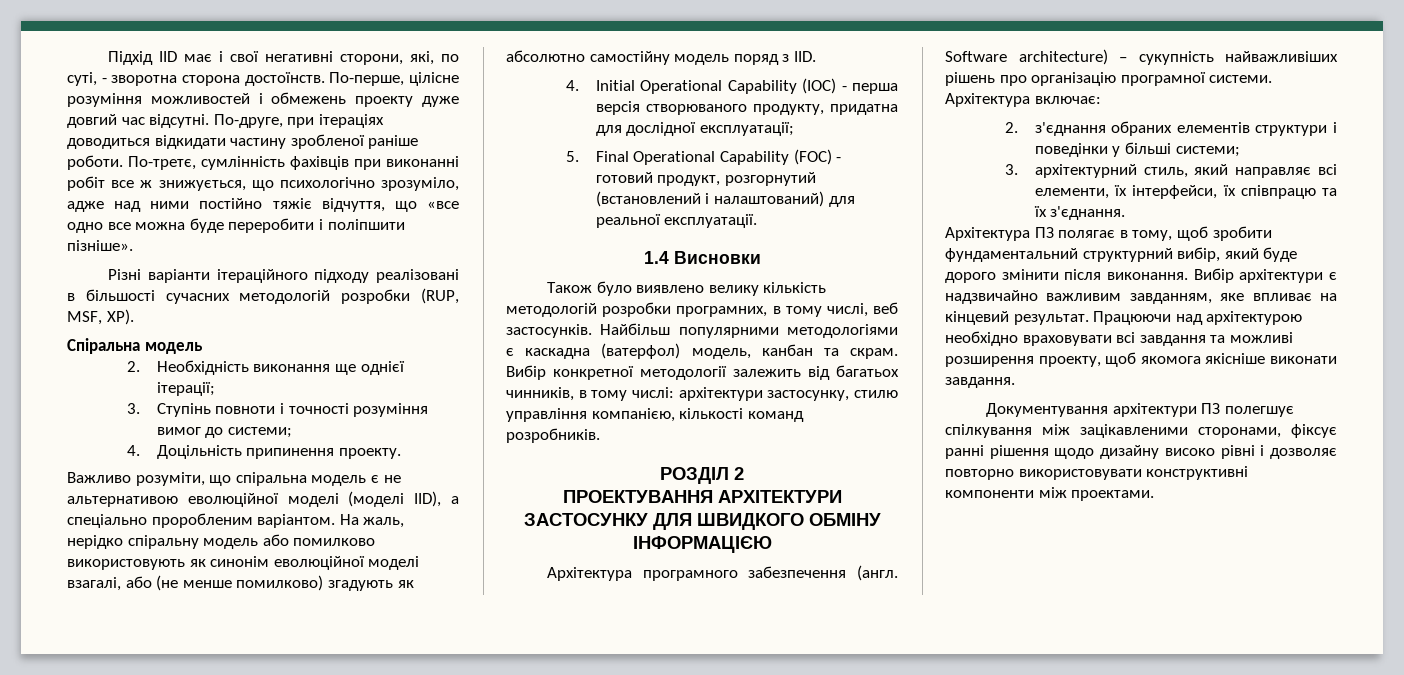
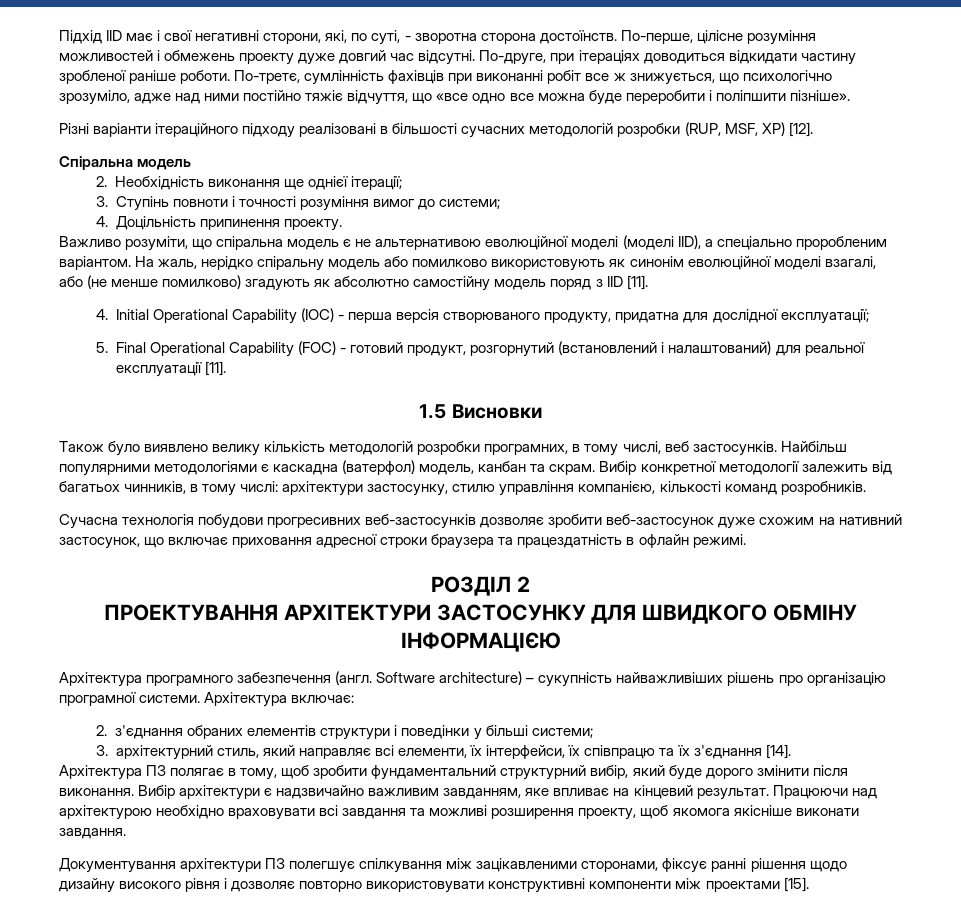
[106,309,134,325] XP). -> [761,122,813,137] XP) [12].
[793,51,816,62] IID. -> [606,275,648,290] IID [11].
[664,214,758,228] [643,251,669,264] експлуатації. // 1.4 -> [115,361,227,377] [419,404,447,419] експлуатації [11]. // 1.5
(600, 435) none -> [59,514,902,529] [59,534,746,549] // Сучасна технологія побудови прогресивних веб-застосунків дозволяє зробити веб-застосунок дуже схожим на нативний застосунок, що включає приховання адресної строки браузера та працездатність в офлайн режимі.
[1050,206,1126,220] з'єднання. -> [693,744,791,759] з'єднання [14].
[1164,445,1255,459] високо рівні -> [119,878,221,892] високого рівня
[1071,490,1155,501] проектами. -> [705,877,809,892] проектами [15].

